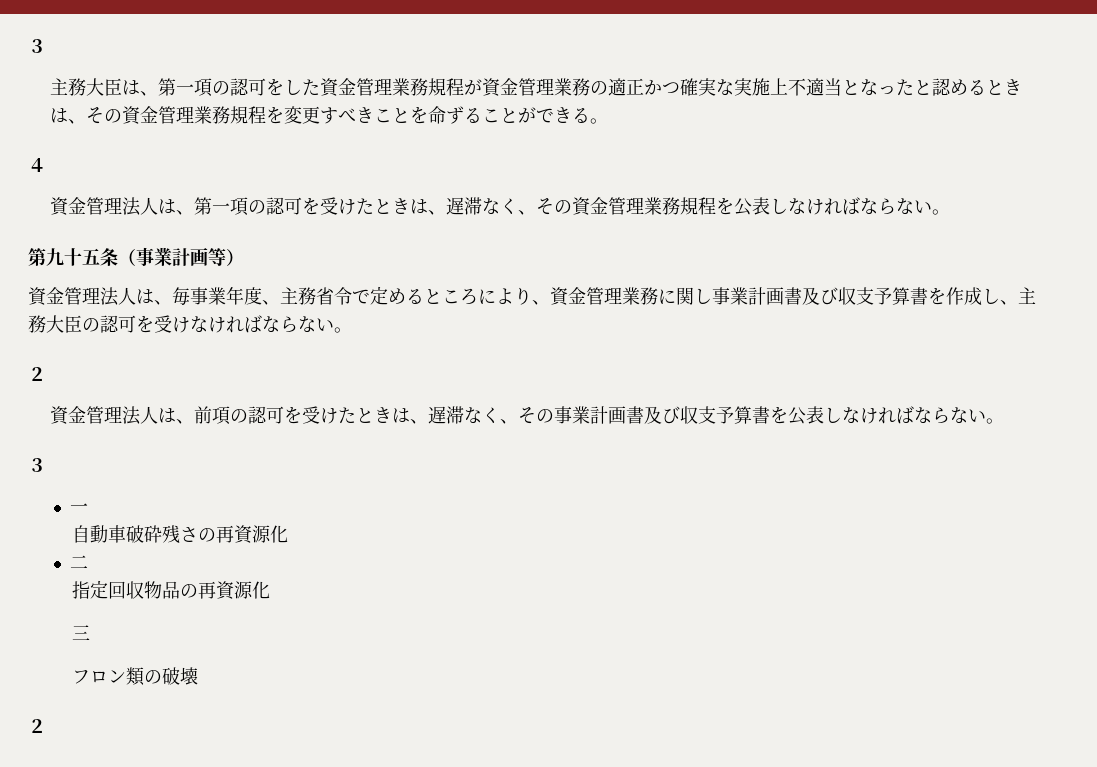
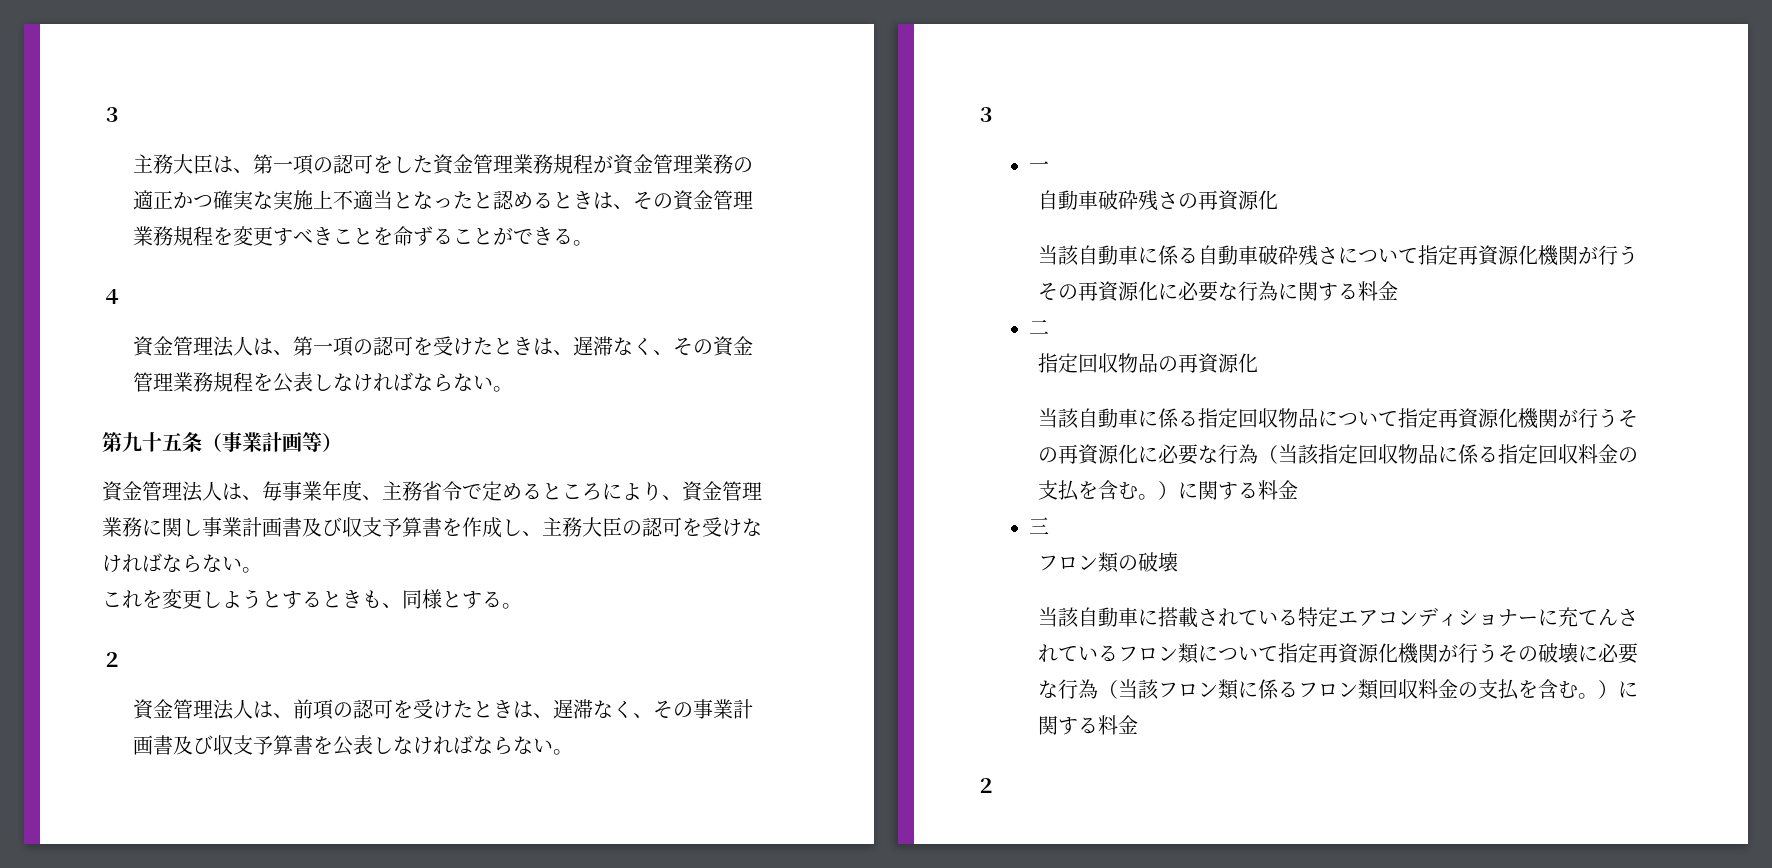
(352, 330) none -> [102,589,522,609] // これを変更しようとするときも、同様とする。
(289, 534) none -> [1037,245,1638,266] [1037,281,1398,302] // 当該自動車に係る自動車破砕残さについて指定再資源化機関が行うその再資源化に必要な行為に関する料金
[72,625,91,640] [72,667,199,686] 三 // フロン類の破壊 -> [1037,408,1638,429] [1037,444,1638,465] [1037,480,1298,501] [1028,517,1049,534] [1037,552,1178,573] [1037,607,1638,628] [1037,643,1638,664] [1037,679,1638,700] [1037,715,1138,735] 当該自動車に係る指定回収物品について指定再資源化機関が行うその再資源化に必要な行為（当該指定回収物品に係る指定回収料金の支払を含む。）に関する料金 // 三 // フロン類の破壊 // 当該自動車に搭載されている特定エアコンディショナーに充てんされているフロン類について指定再資源化機関が行うその破壊に必要な行為（当該フロン類に係るフロン類回収料金の支払を含む。）に関する料金

